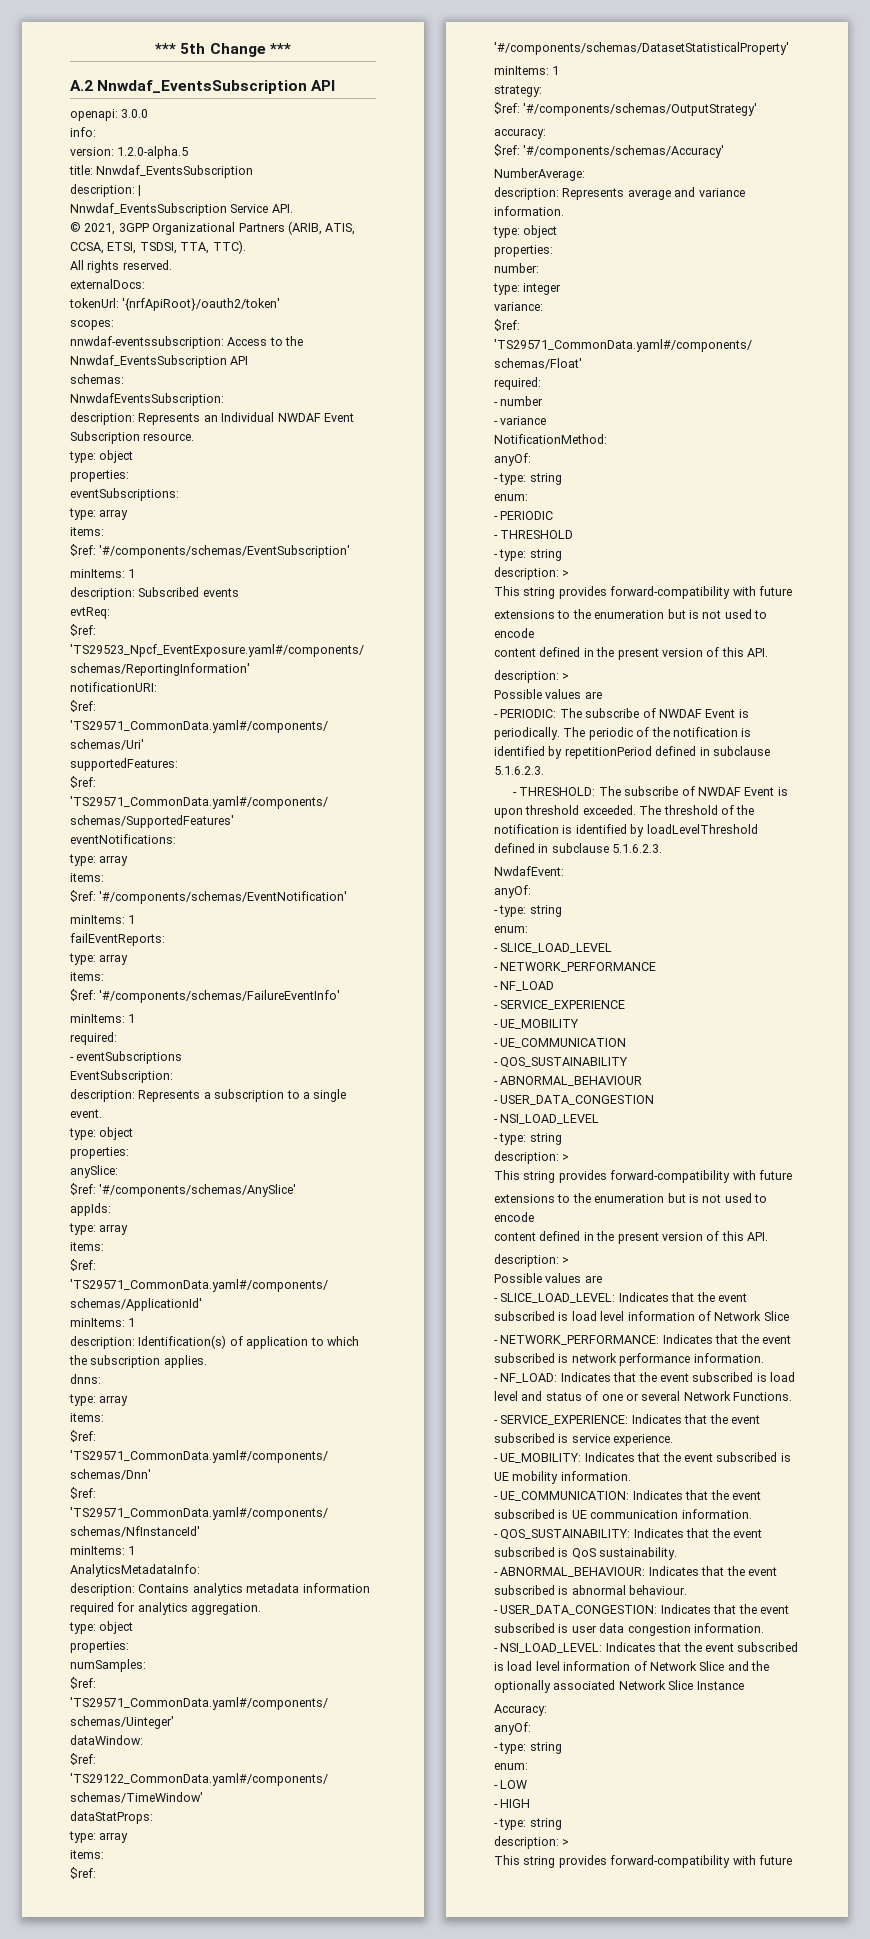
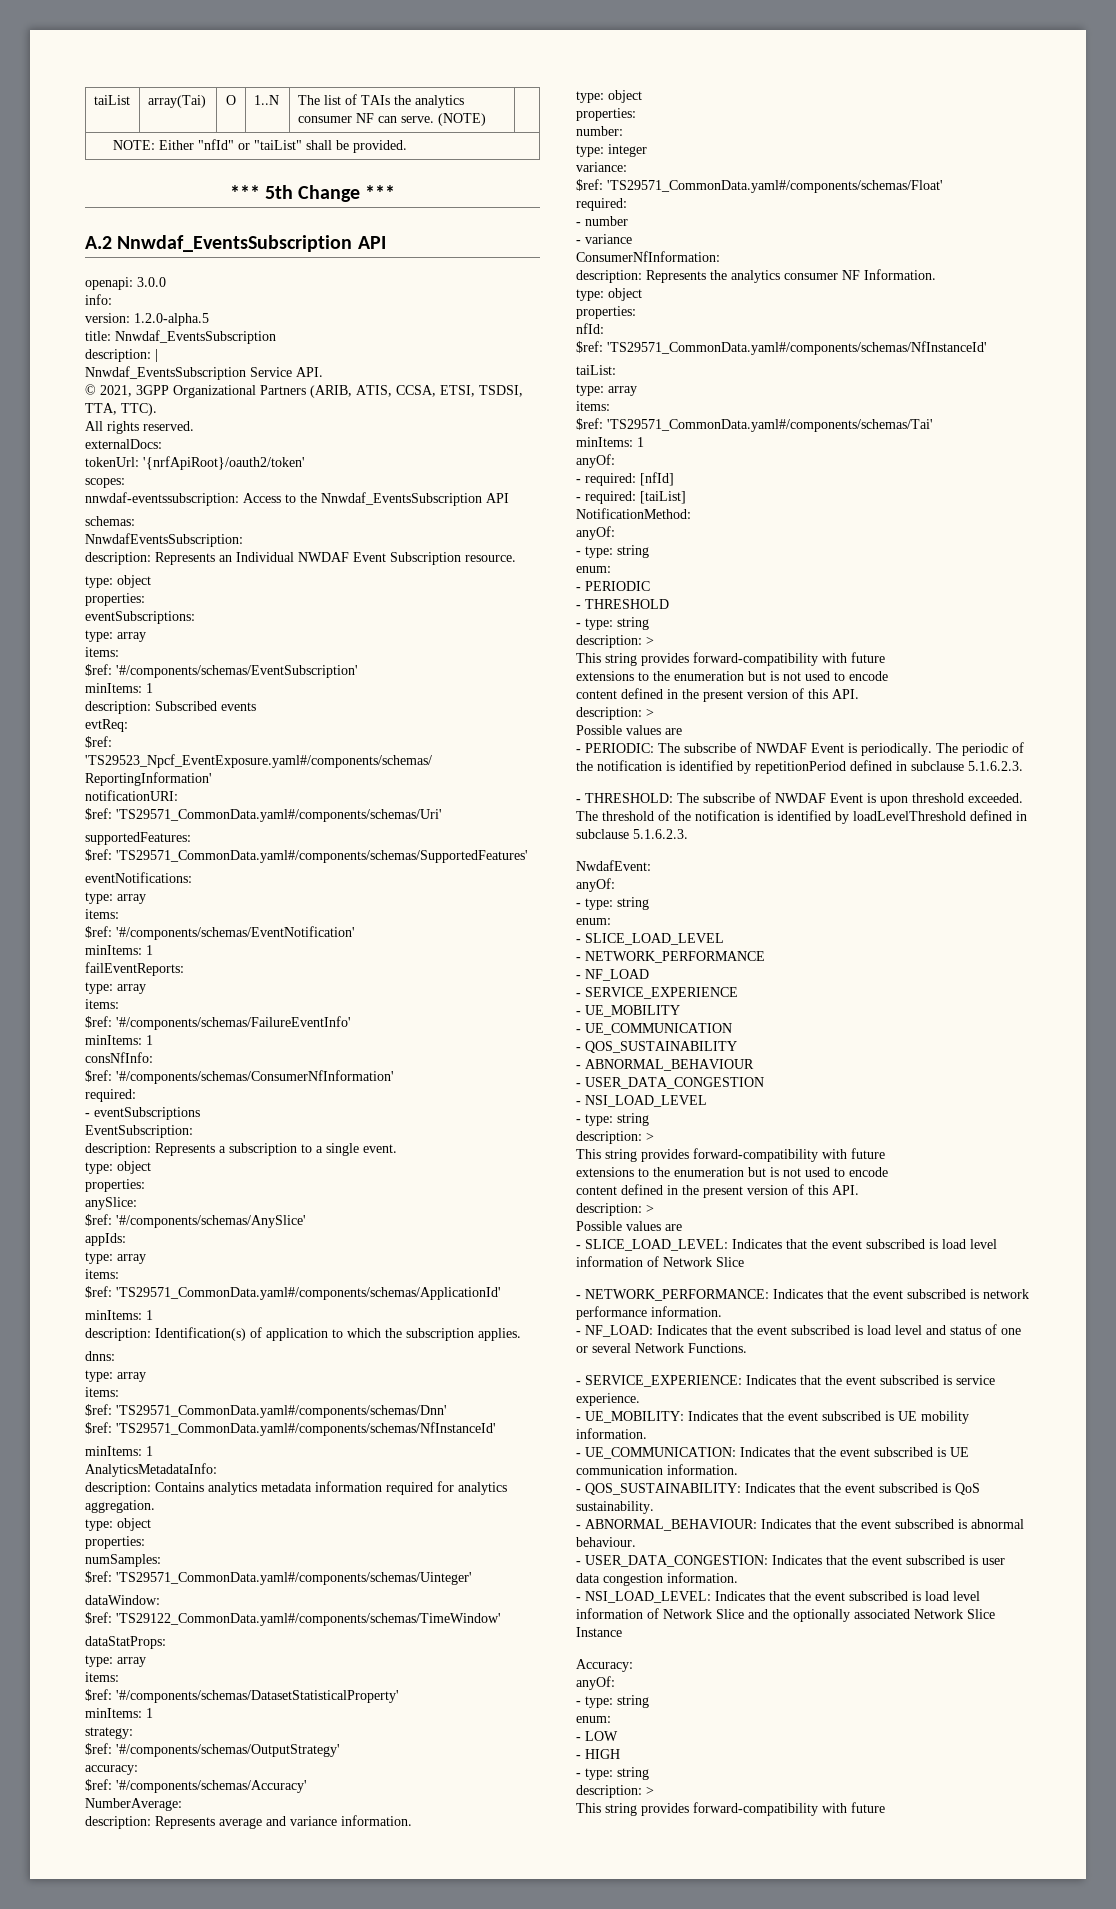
(155, 48) none -> [93,95,130,105] [147,95,206,108] [226,95,236,105] [253,95,279,105] [297,94,464,108] [297,113,486,126] [112,139,407,153] taiList | array(Tai) | O | 1..N | The list of TAIs the analytics consumer NF can serve. (NOTE) | // NOTE: Either "nfId" or "taiList" shall be provided. //
(136, 1018) none -> [85,1052,153,1063] [85,1070,394,1084] // consNfInfo: // $ref: '#/components/schemas/ConsumerNfInformation'
(547, 420) none -> [576,251,720,262] [576,269,936,283] [576,288,642,301] [576,306,636,319] [576,323,604,334] [576,341,987,355] [576,365,616,375] [576,384,637,396] [576,401,610,411] [576,418,933,432] [576,437,644,447] [576,454,615,468] [576,472,674,486] [576,491,686,504] // ConsumerNfInformation: // description: Represents the analytics consumer NF Information. // type: object // properties: // nfId: // $ref: 'TS29571_CommonData.yaml#/components/schemas/NfInstanceId' // taiList: // type: array // items: // $ref: 'TS29571_CommonData.yaml#/components/schemas/Tai' // minItems: 1 // anyOf: // - required: [nfId] // - required: [taiList]

